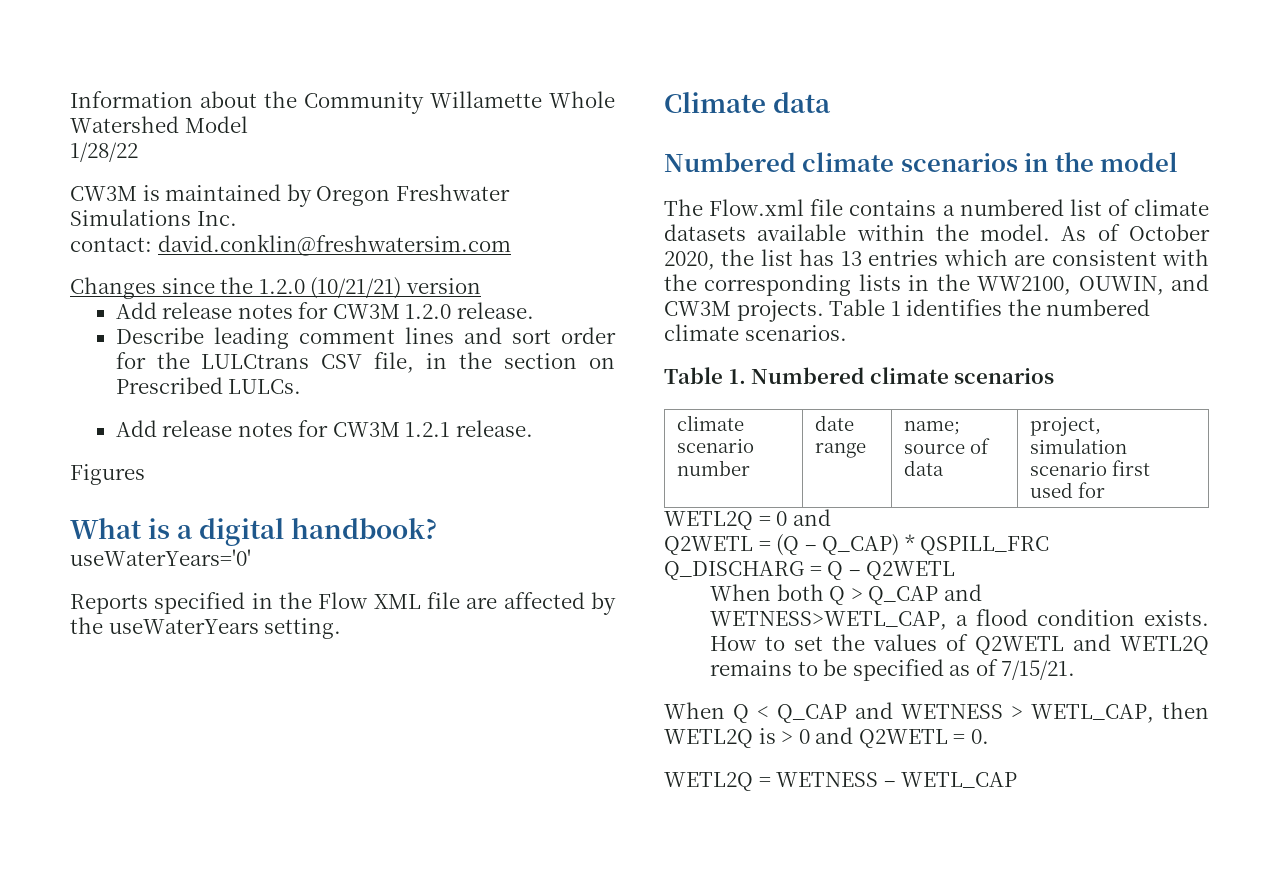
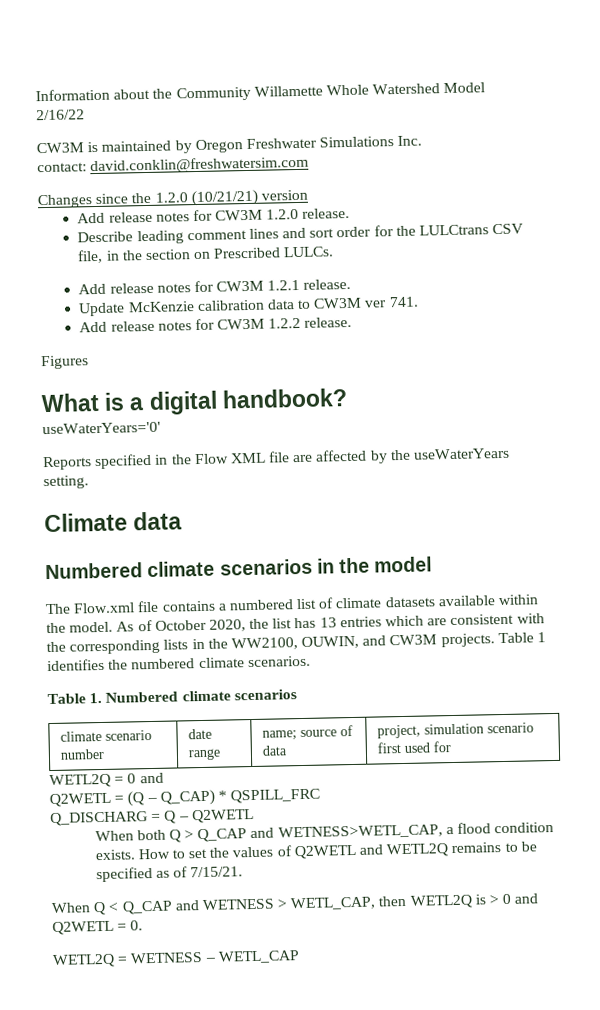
[70,142,138,162] 1/28/22 -> [36,109,85,121] 2/16/22
(533, 428) none -> [78,296,419,317] [79,316,353,333] // Update McKenzie calibration data to CW3M ver 741. // Add release notes for CW3M 1.2.2 release.

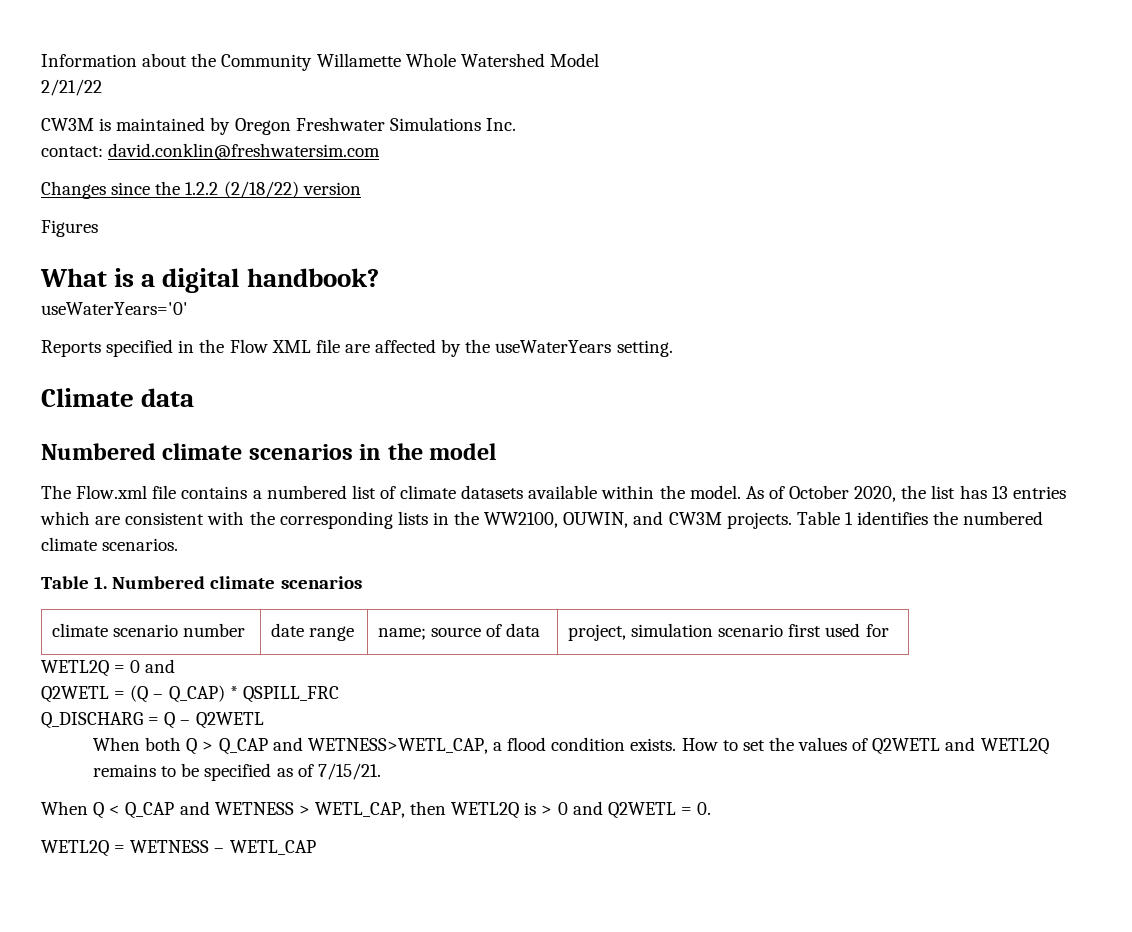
[36,109,85,121] 2/16/22 -> [41,79,102,96] 2/21/22
[154,189,259,207] 1.2.0 (10/21/21) -> [185,181,299,198] 1.2.2 (2/18/22)
[77,207,351,224] [77,223,525,245] [77,246,335,264] [78,278,352,295] [78,296,419,317] [79,316,353,333] // Add release notes for CW3M 1.2.0 release. // Describe leading comment lines and sort order for the LULCtrans CSV file, in the section on Prescribed LULCs. // Add release notes for CW3M 1.2.1 release. // Update McKenzie calibration data to CW3M ver 741. // Add release notes for CW3M 1.2.2 release. -> (361, 188) none

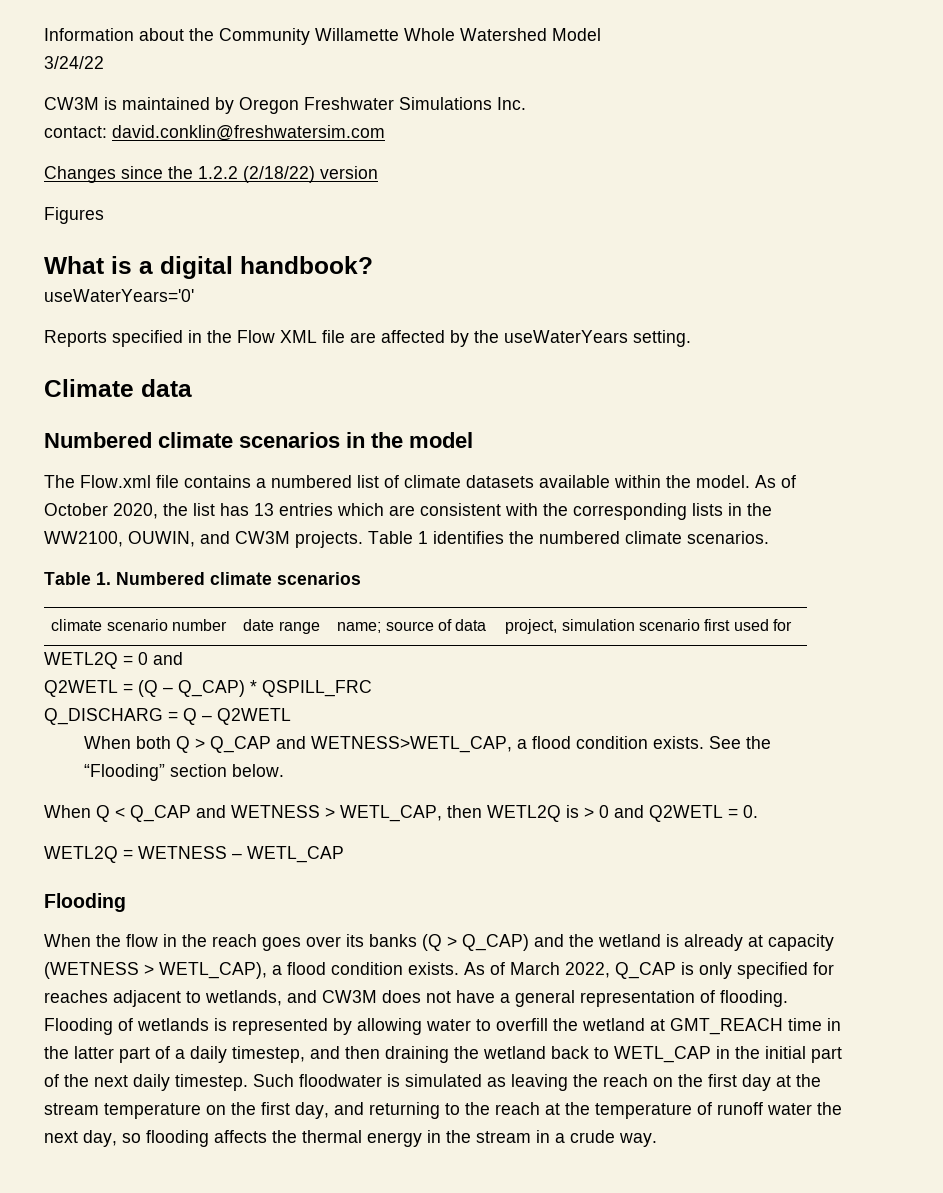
[41,79,102,96] 2/21/22 -> [44,56,104,69] 3/24/22
[681,737,1049,755] [93,763,381,781] How to set the values of Q2WETL and WETL2Q remains to be specified as of 7/15/21. -> [708,736,771,749] [83,764,284,781] See the “Flooding” section below.
(316, 847) none -> [44,893,126,912] [44,934,834,951] [44,962,834,979] [44,990,788,1007] [44,1018,841,1035] [44,1046,842,1063] [44,1074,821,1091] [44,1102,842,1119] [44,1130,657,1147] // Flooding // When the flow in the reach goes over its banks (Q > Q_CAP) and the wetland is already at capacity (WETNESS > WETL_CAP), a flood condition exists. As of March 2022, Q_CAP is only specified for reaches adjacent to wetlands, and CW3M does not have a general representation of flooding. Flooding of wetlands is represented by allowing water to overfill the wetland at GMT_REACH time in the latter part of a daily timestep, and then draining the wetland back to WETL_CAP in the initial part of the next daily timestep. Such floodwater is simulated as leaving the reach on the first day at the stream temperature on the first day, and returning to the reach at the temperature of runoff water the next day, so flooding affects the thermal energy in the stream in a crude way.

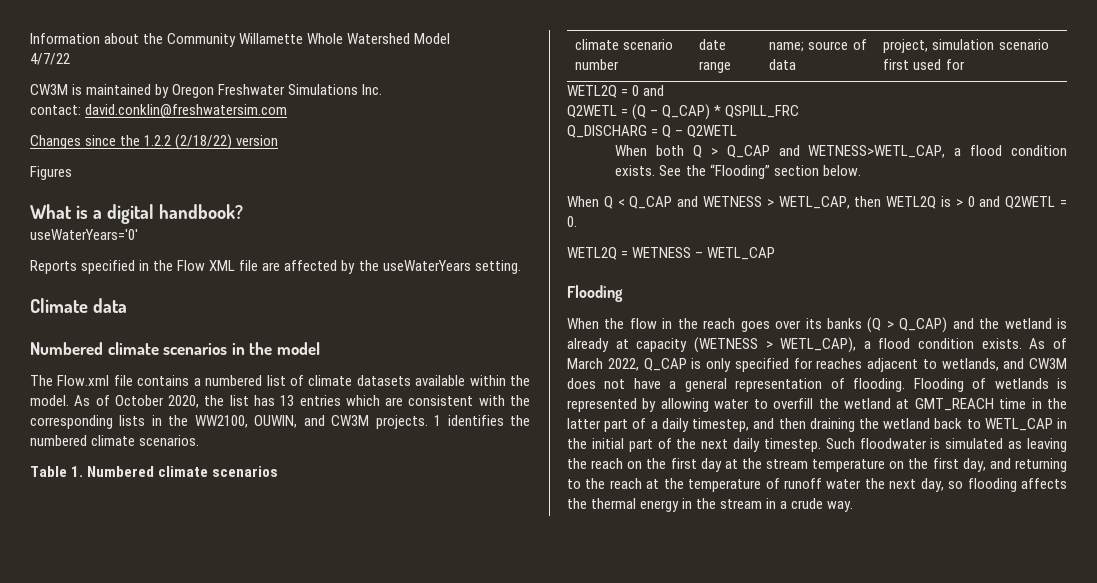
[44,56,104,69] 3/24/22 -> [30,53,70,65] 4/7/22
[368,531,413,544] Table -> (428, 422) none

